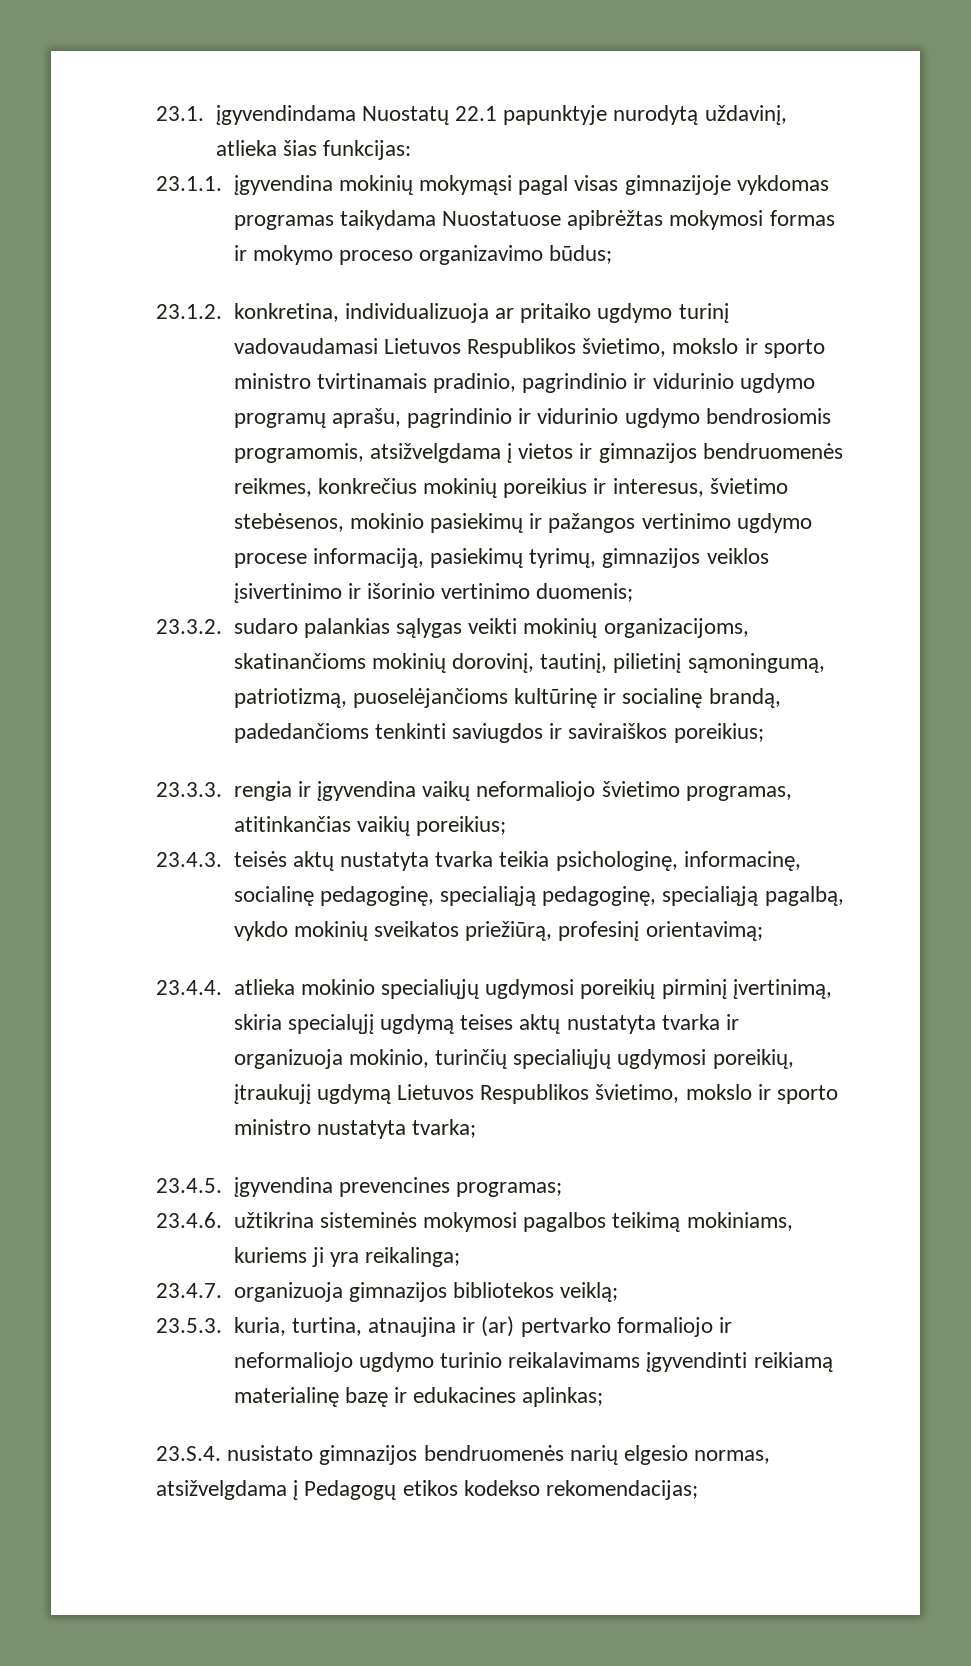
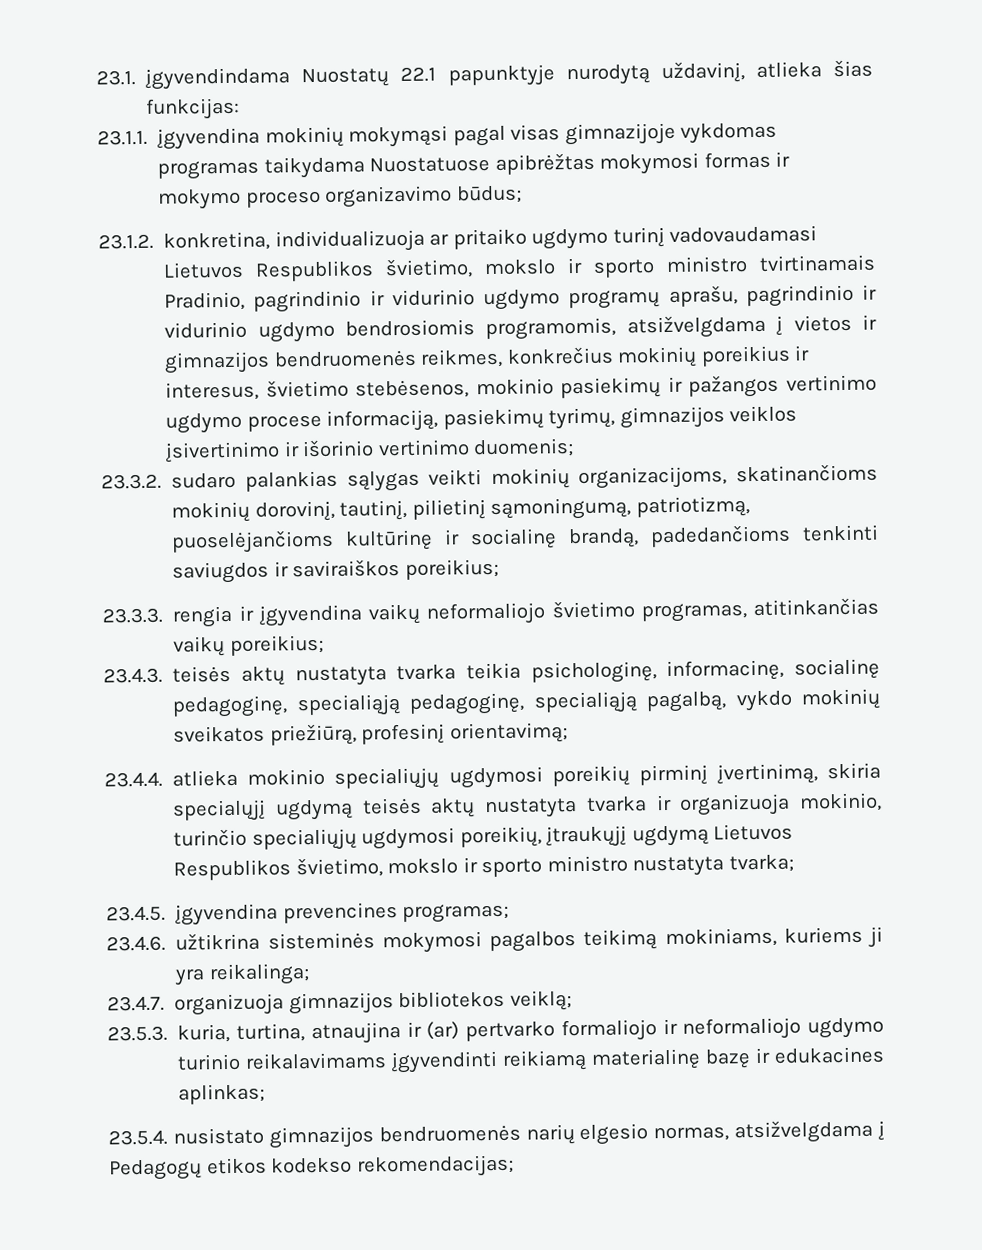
[432,373,516,393] pradinio, -> [164,291,246,311] Pradinio,
[356,816,410,836] vaikių -> [173,636,226,657] vaikų
[460,1014,514,1030] teises -> [361,797,422,815] teisės
[434,1049,507,1069] turinčių -> [173,828,248,847] turinčio
[233,1084,311,1104] įtraukujį -> [546,825,628,848] įtraukųjį
[156,1446,221,1461] 23.S.4. -> [108,1129,168,1146] 23.5.4.

